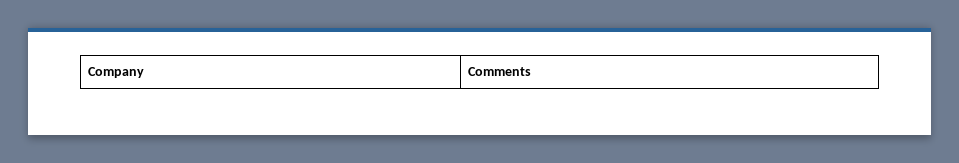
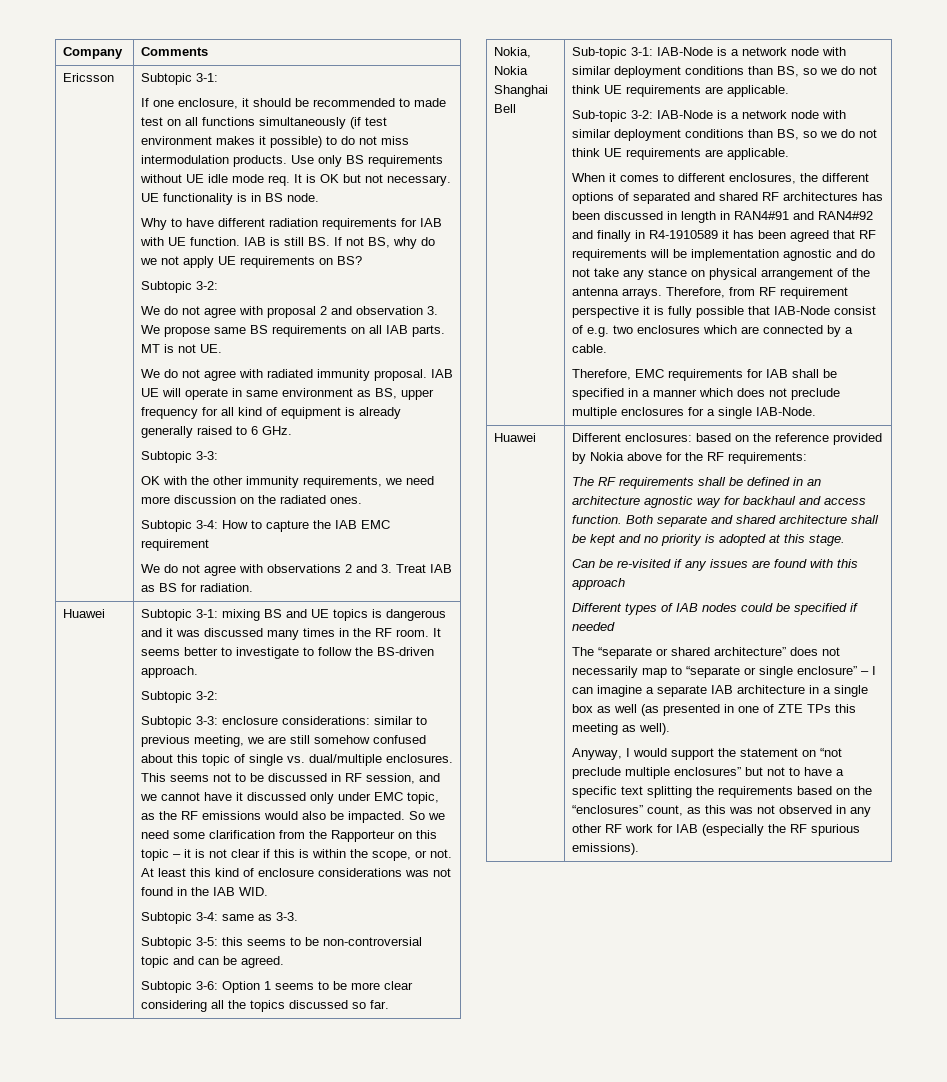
(531, 71) none -> [62,73,114,82] [140,73,218,85] [140,98,446,109] [140,117,387,129] [140,136,409,148] [140,155,443,167] [139,174,451,186] [140,193,319,205] [140,218,442,230] [139,237,435,249] [139,256,362,268] [140,281,218,293] [140,306,438,318] [140,325,445,337] [140,344,222,353] [140,369,453,381] [140,388,434,400] [140,407,401,419] [140,426,292,438] [140,451,218,463] [140,476,434,488] [140,495,362,504] [140,520,390,532] [140,539,209,551] [140,564,452,576] [140,583,253,592] [62,609,105,618] [140,609,446,621] [140,628,441,640] [140,647,434,659] [140,666,198,678] [140,691,218,703] [140,716,427,728] [140,735,426,747] [140,754,453,766] [140,773,440,784] [139,792,439,804] [140,811,445,823] [140,830,437,842] [140,849,452,861] [140,868,451,877] [140,887,268,896] [140,912,298,924] [140,937,422,949] [140,956,284,968] [140,981,413,993] [140,1000,389,1012] [493,47,531,58] [493,66,528,75] [493,85,548,97] [493,104,516,113] [571,47,846,59] [571,66,877,78] [571,85,789,97] [571,110,846,122] [571,129,877,141] [571,148,789,160] [571,173,869,184] [571,192,883,204] [571,211,873,223] [571,230,876,242] [571,249,875,261] [571,268,870,280] [571,287,848,299] [571,306,876,318] [571,325,853,337] [571,344,607,353] [571,369,837,381] [571,388,840,400] [571,407,816,419] [493,433,536,442] [571,433,882,445] [571,452,807,464] [571,477,821,489] [571,496,866,508] [571,515,879,527] [571,534,845,546] [571,559,858,571] [571,578,625,590] [571,603,858,615] [571,622,615,631] [571,647,840,659] [571,666,876,678] [571,685,868,697] [571,704,856,716] [571,723,670,735] [571,748,842,760] [571,767,844,779] [571,786,872,798] [571,805,871,817] [571,824,860,836] [571,843,639,855] // Ericsson | Subtopic 3-1: // If one enclosure, it should be recommended to made test on all functions simultaneously (if test environment makes it possible) to do not miss intermodulation products. Use only BS requirements without UE idle mode req. It is OK but not necessary. UE functionality is in BS node. // Why to have different radiation requirements for IAB with UE function. IAB is still BS. If not BS, why do we not apply UE requirements on BS? // Subtopic 3-2: // We do not agree with proposal 2 and observation 3. We propose same BS requirements on all IAB parts. MT is not UE. // We do not agree with radiated immunity proposal. IAB UE will operate in same environment as BS, upper frequency for all kind of equipment is already generally raised to 6 GHz. // Subtopic 3-3: // OK with the other immunity requirements, we need more discussion on the radiated ones. // Subtopic 3-4: How to capture the IAB EMC requirement // We do not agree with observations 2 and 3. Treat IAB as BS for radiation. // Huawei | Subtopic 3-1: mixing BS and UE topics is dangerous and it was discussed many times in the RF room. It seems better to investigate to follow the BS-driven approach. // Subtopic 3-2: // Subtopic 3-3: enclosure considerations: similar to previous meeting, we are still somehow confused about this topic of single vs. dual/multiple enclosures. This seems not to be discussed in RF session, and we cannot have it discussed only under EMC topic, as the RF emissions would also be impacted. So we need some clarification from the Rapporteur on this topic – it is not clear if this is within the scope, or not. At least this kind of enclosure considerations was not found in the IAB WID. // Subtopic 3-4: same as 3-3. // Subtopic 3-5: this seems to be non-controversial topic and can be agreed. // Subtopic 3-6: Option 1 seems to be more clear considering all the topics discussed so far. // Nokia, Nokia Shanghai Bell | Sub-topic 3-1: IAB-Node is a network node with similar deployment conditions than BS, so we do not think UE requirements are applicable. // Sub-topic 3-2: IAB-Node is a network node with similar deployment conditions than BS, so we do not think UE requirements are applicable. // When it comes to different enclosures, the different options of separated and shared RF architectures has been discussed in length in RAN4#91 and RAN4#92 and finally in R4-1910589 it has been agreed that RF requirements will be implementation agnostic and do not take any stance on physical arrangement of the antenna arrays. Therefore, from RF requirement perspective it is fully possible that IAB-Node consist of e.g. two enclosures which are connected by a cable. // Therefore, EMC requirements for IAB shall be specified in a manner which does not preclude multiple enclosures for a single IAB-Node. // Huawei | Different enclosures: based on the reference provided by Nokia above for the RF requirements: // The RF requirements shall be defined in an architecture agnostic way for backhaul and access function. Both separate and shared architecture shall be kept and no priority is adopted at this stage. // Can be re-visited if any issues are found with this approach // Different types of IAB nodes could be specified if needed // The “separate or shared architecture” does not necessarily map to “separate or single enclosure” – I can imagine a separate IAB architecture in a single box as well (as presented in one of ZTE TPs this meeting as well). // Anyway, I would support the statement on “not preclude multiple enclosures” but not to have a specific text splitting the requirements based on the “enclosures” count, as this was not observed in any other RF work for IAB (especially the RF spurious emissions).

